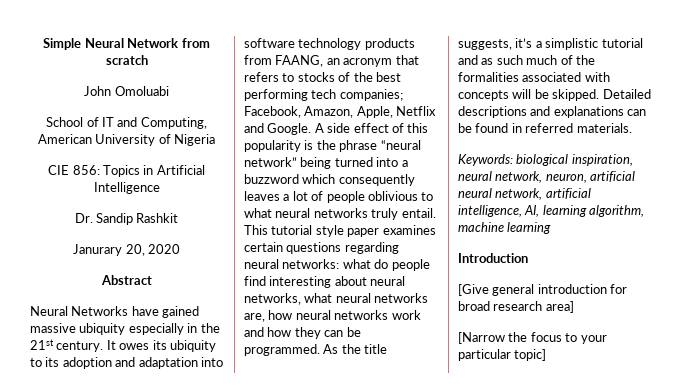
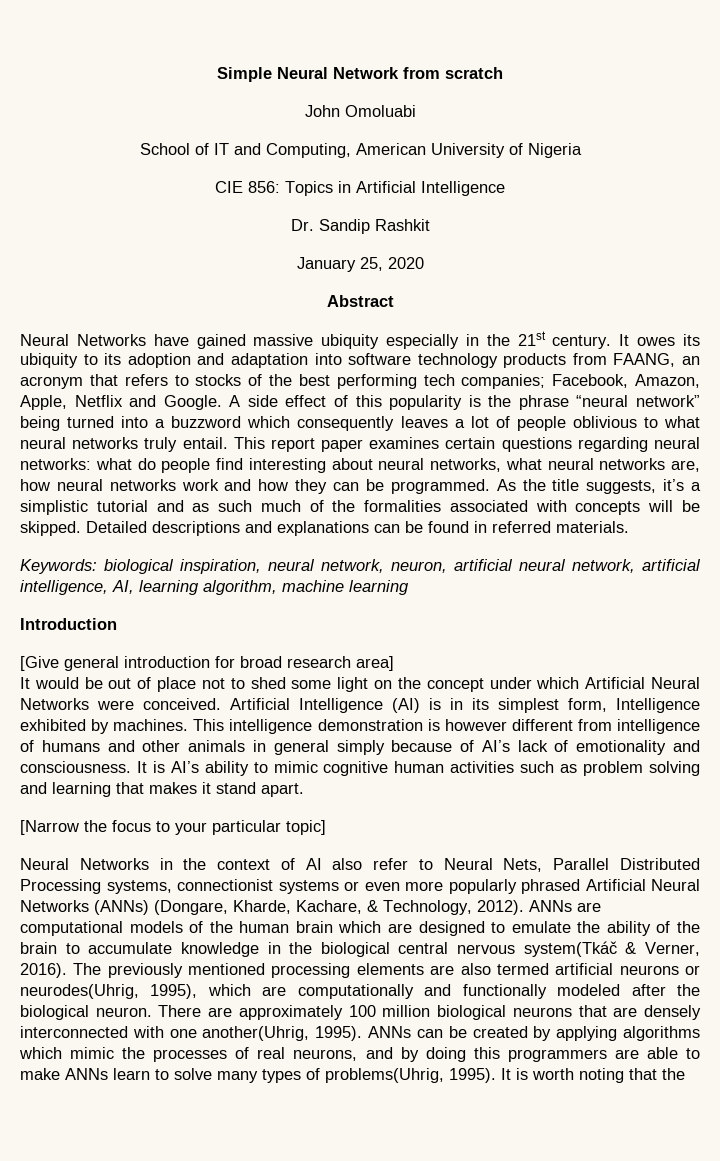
[73,244,145,256] Janurary 20, -> [296,257,383,272] January 25,
[271,225,344,237] tutorial style -> [270,438,315,452] report
(574, 307) none -> [20,677,700,692] [20,698,700,713] [20,719,701,734] [20,740,701,755] [20,761,700,776] [20,782,304,797] // It would be out of place not to shed some light on the concept under which Artificial Neural Networks were conceived. Artificial Intelligence (AI) is in its simplest form, Intelligence exhibited by machines. This intelligence demonstration is however different from intelligence of humans and other animals in general simply because of AI’s lack of emotionality and consciousness. It is AI’s ability to mimic cognitive human activities such as problem solving and learning that makes it stand apart.
(547, 355) none -> [20,858,700,872] [20,879,700,894] [20,900,601,915] [20,921,700,936] [20,941,700,957] [20,963,701,978] [20,984,701,999] [20,1005,702,1020] [20,1026,701,1041] [19,1047,700,1062] [20,1068,685,1083] // Neural Networks in the context of AI also refer to Neural Nets, Parallel Distributed Processing systems, connectionist systems or even more popularly phrased Artificial Neural Networks (ANNs) (Dongare, Kharde, Kachare, & Technology, 2012). ANNs are computational models of the human brain which are designed to emulate the ability of the brain to accumulate knowledge in the biological central nervous system(Tkáč & Verner, 2016). The previously mentioned processing elements are also termed artificial neurons or neurodes(Uhrig, 1995), which are computationally and functionally modeled after the biological neuron. There are approximately 100 million biological neurons that are densely interconnected with one another(Uhrig, 1995). ANNs can be created by applying algorithms which mimic the processes of real neurons, and by doing this programmers are able to make ANNs learn to solve many types of problems(Uhrig, 1995). It is worth noting that the

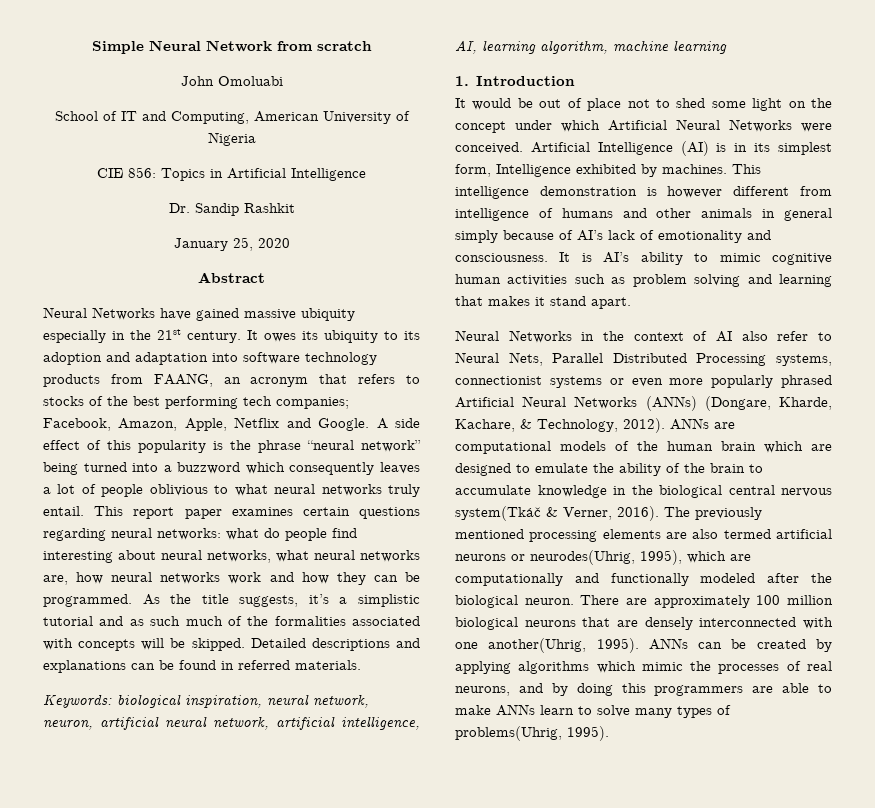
(409, 587) none -> [455,76,469,86] 1.
[20,656,394,671] // [Give general introduction for broad research area] -> (576, 81) none
[20,820,326,835] // [Narrow the focus to your particular topic] -> (631, 303) none
[501,1068,685,1083] It is worth noting that the -> (609, 733) none

